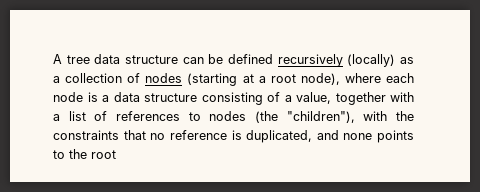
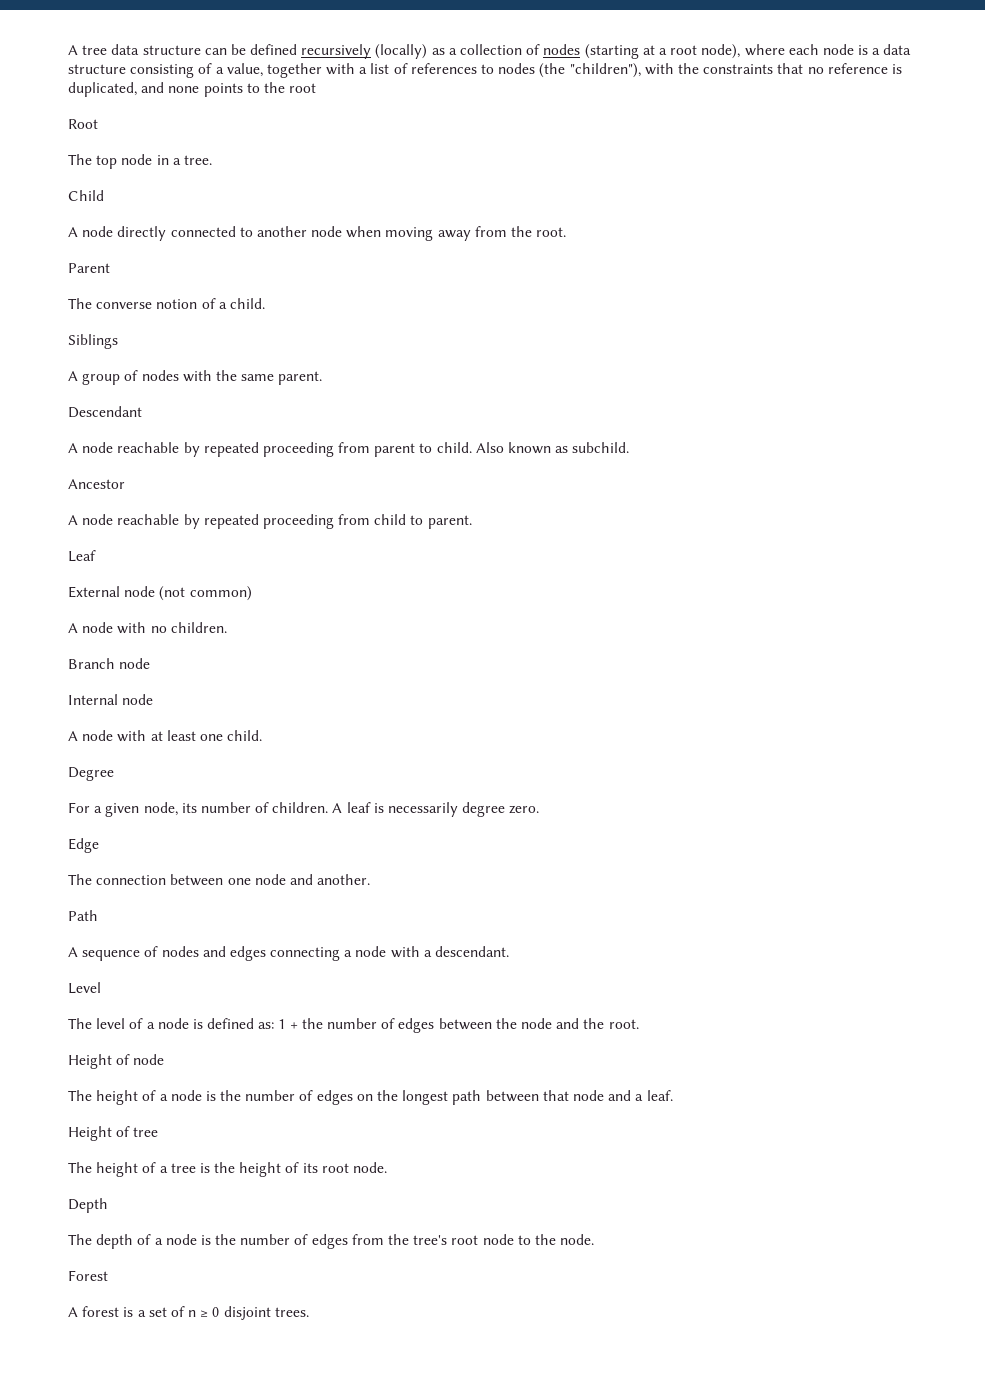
(116, 154) none -> [68,119,98,129] [68,154,212,169] [68,190,104,201] [68,226,567,241] [68,263,110,273] [68,298,265,309] [68,334,118,349] [68,370,323,385] [68,406,142,418] [68,442,630,457] [68,479,125,489] [68,514,472,529] [68,550,96,562] [68,586,252,601] [68,622,227,634] [68,658,151,669] [68,694,154,705] [68,730,263,742] [68,767,114,781] [68,802,540,817] [68,838,99,853] [68,874,371,886] [68,910,98,921] [68,946,510,961] [68,982,101,994] [68,1018,639,1033] [68,1054,165,1069] [68,1090,673,1105] [68,1126,159,1141] [68,1162,388,1177] [68,1198,108,1213] [68,1234,595,1249] [68,1270,108,1281] [68,1306,309,1320] // Root // The top node in a tree. // Child // A node directly connected to another node when moving away from the root. // Parent // The converse notion of a child. // Siblings // A group of nodes with the same parent. // Descendant // A node reachable by repeated proceeding from parent to child. Also known as subchild. // Ancestor // A node reachable by repeated proceeding from child to parent. // Leaf // External node (not common) // A node with no children. // Branch node // Internal node // A node with at least one child. // Degree // For a given node, its number of children. A leaf is necessarily degree zero. // Edge // The connection between one node and another. // Path // A sequence of nodes and edges connecting a node with a descendant. // Level // The level of a node is defined as: 1 + the number of edges between the node and the root. // Height of node // The height of a node is the number of edges on the longest path between that node and a leaf. // Height of tree // The height of a tree is the height of its root node. // Depth // The depth of a node is the number of edges from the tree's root node to the node. // Forest // A forest is a set of n ≥ 0 disjoint trees.

